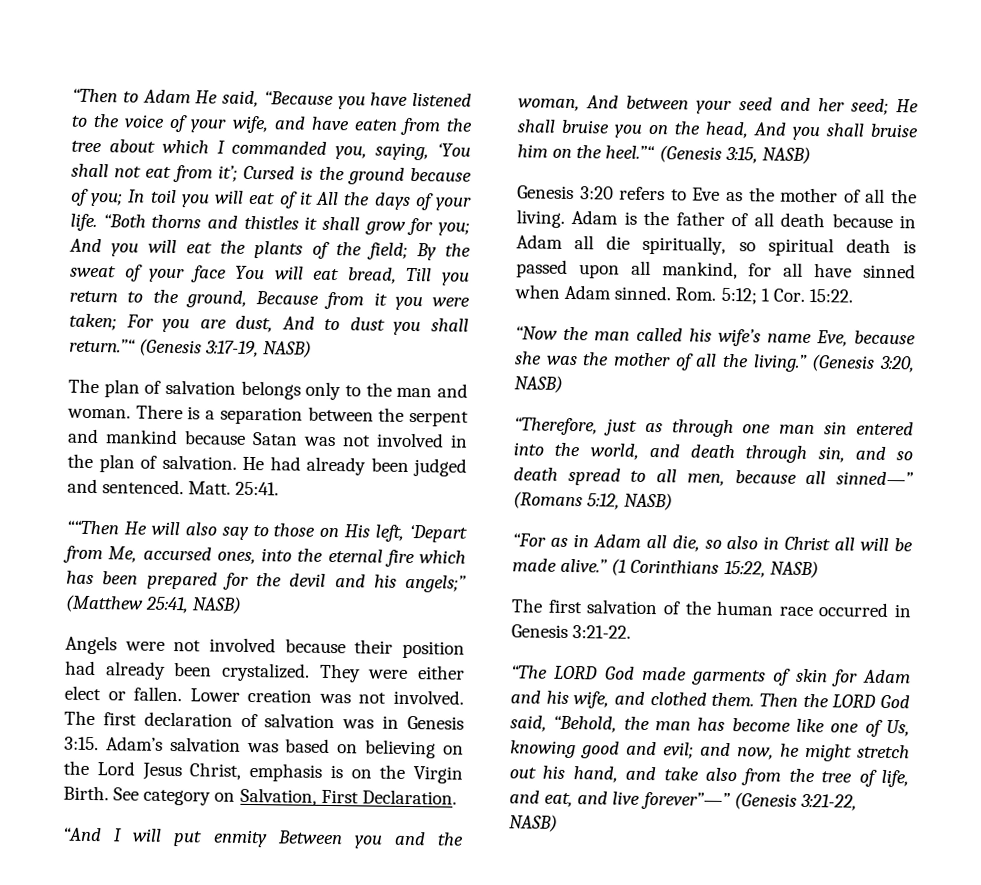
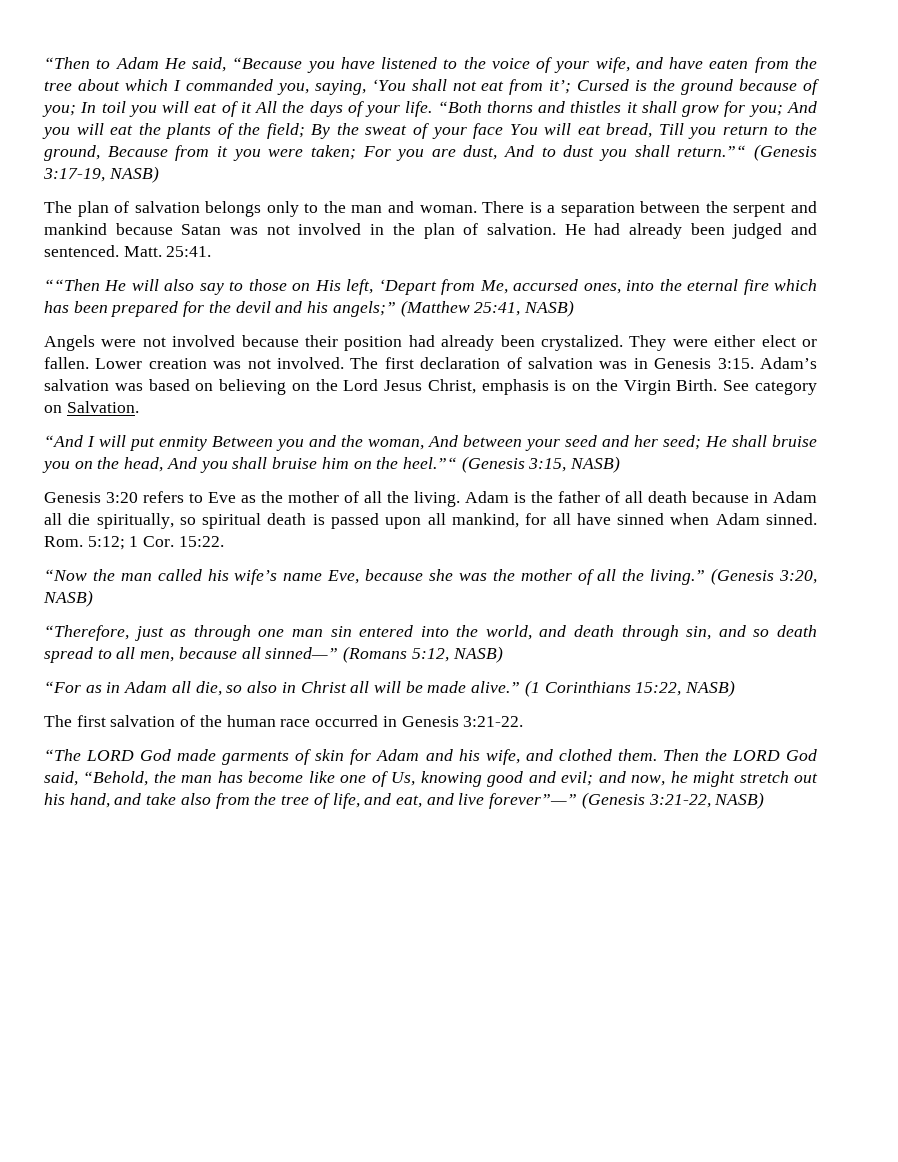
[239,787,457,806] Salvation, First Declaration. -> [66,401,139,413] Salvation.

